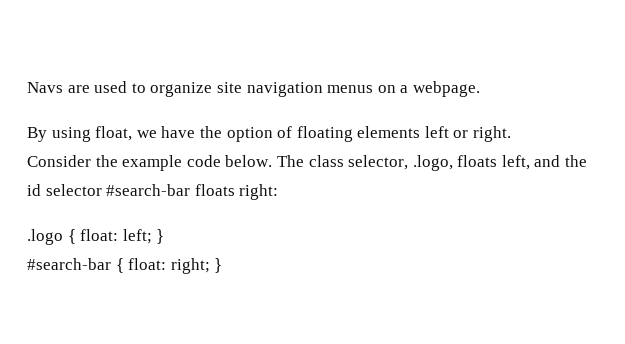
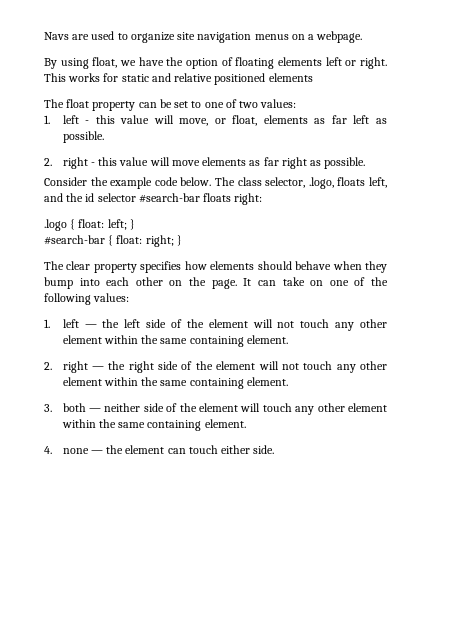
(512, 134) none -> [44,73,313,85] [44,99,297,111] [44,115,387,126] [62,131,104,143] [44,157,366,169] This works for static and relative positioned elements // The float property can be set to one of two values: // 1. left - this value will move, or float, elements as far left as possible. // 2. right - this value will move elements as far right as possible.
(223, 265) none -> [44,261,387,273] [44,277,389,289] [44,293,130,305] [44,319,387,331] [62,335,288,347] [44,361,387,373] [62,377,288,389] [44,403,387,415] [61,419,246,431] [44,445,275,454] // The clear property specifies how elements should behave when they bump into each other on the page. It can take on one of the following values: // 1. left — the left side of the element will not touch any other element within the same containing element. // 2. right — the right side of the element will not touch any other element within the same containing element. // 3. both — neither side of the element will touch any other element within the same containing element. // 4. none — the element can touch either side.

